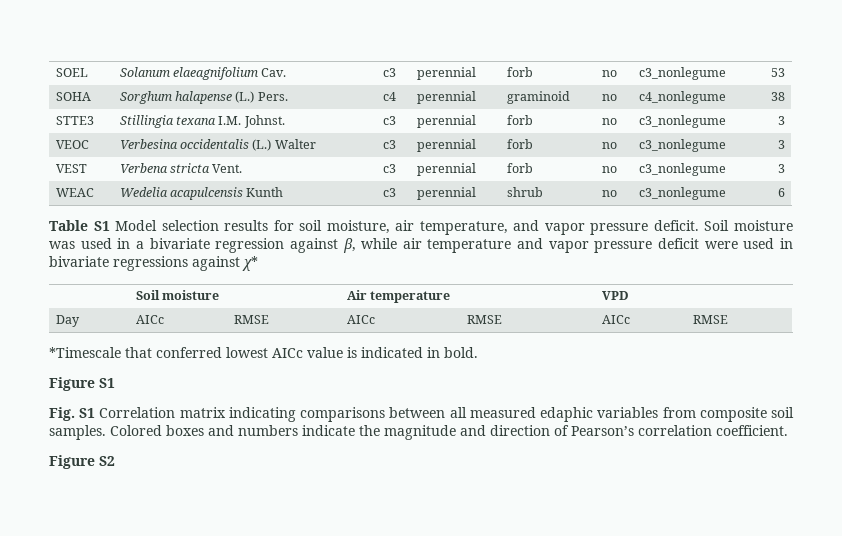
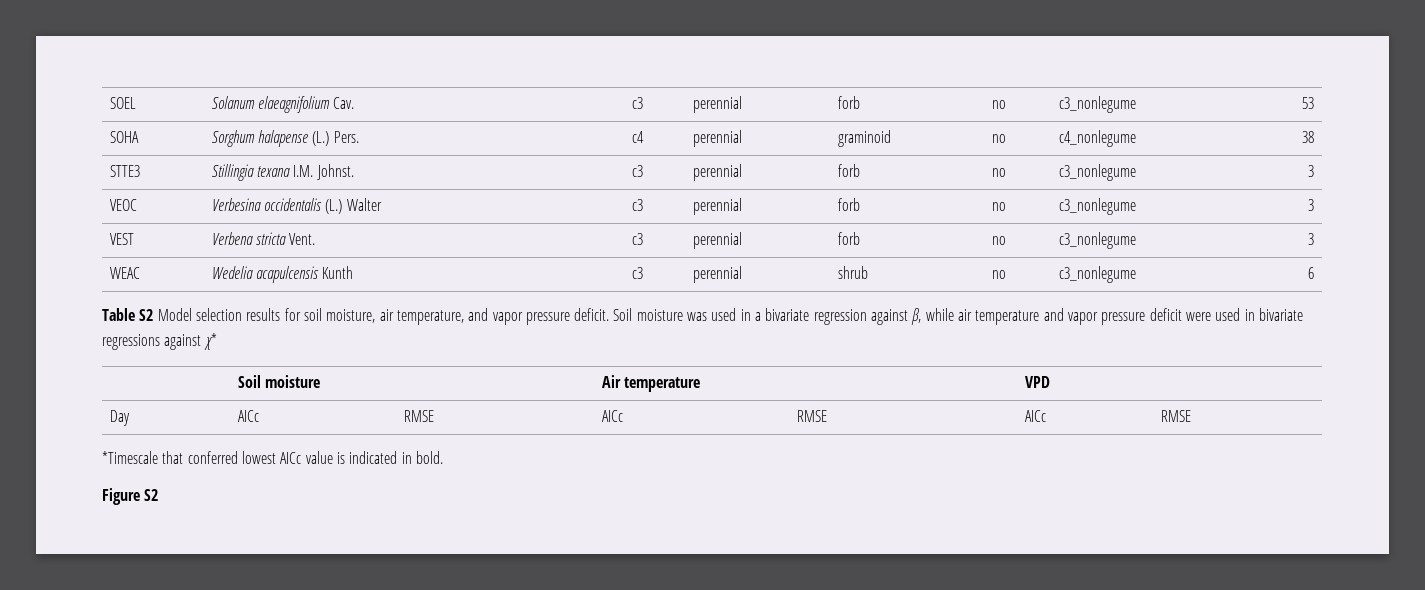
[93,221,110,231] S1 -> [139,309,154,321] S2
[49,377,115,391] [49,407,795,422] [49,425,788,440] // Figure S1 // Fig. S1 Correlation matrix indicating comparisons between all measured edaphic variables from composite soil samples. Colored boxes and numbers indicate the magnitude and direction of Pearson’s correlation coefficient. -> (443, 457) none

